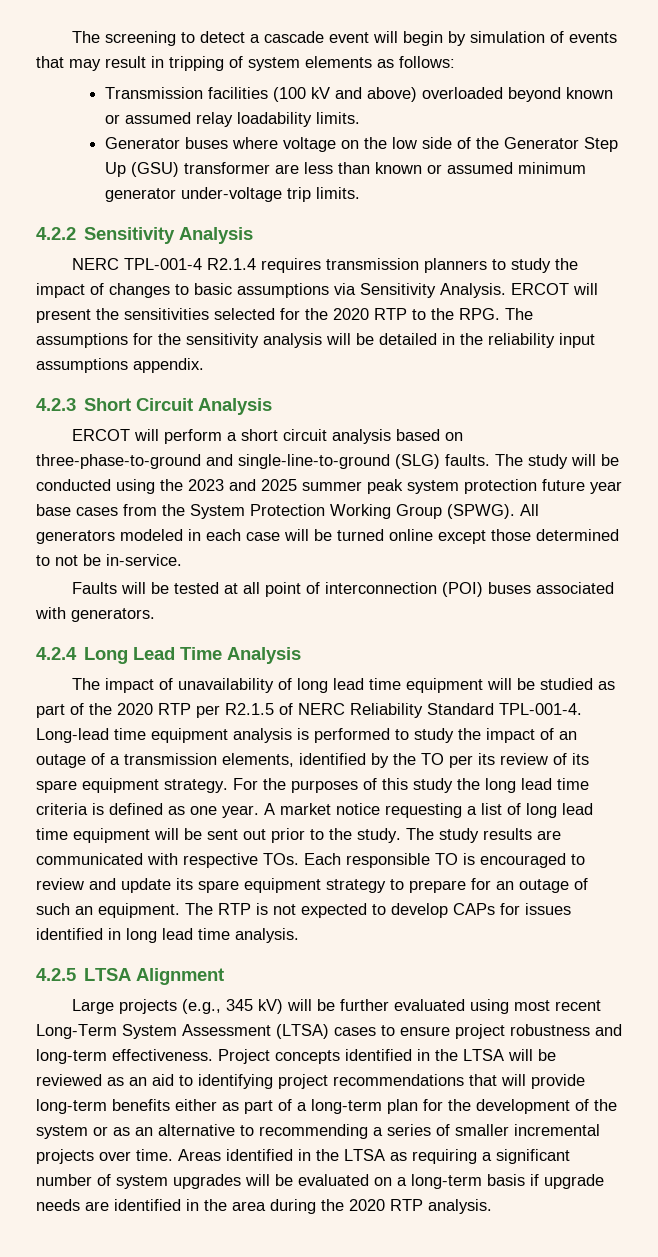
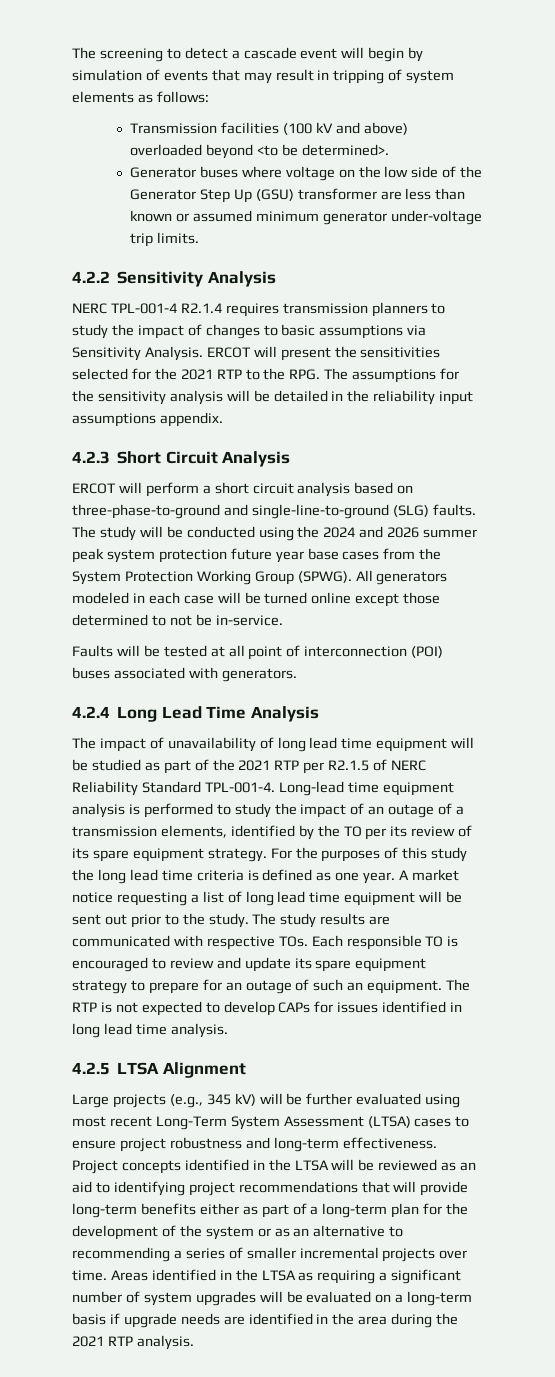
[566,87,614,99] [105,112,361,127] known or assumed relay loadability limits. -> [256,144,389,156] <to be determined>.
[333,308,369,320] 2020 -> [180,369,213,380] 2021
[188,479,297,491] 2023 and 2025 -> [323,526,420,538] 2024 and 2026
[117,703,153,715] 2020 -> [238,760,271,771] 2021
[349,1199,385,1211] 2020 -> [72,1336,104,1347] 2021

